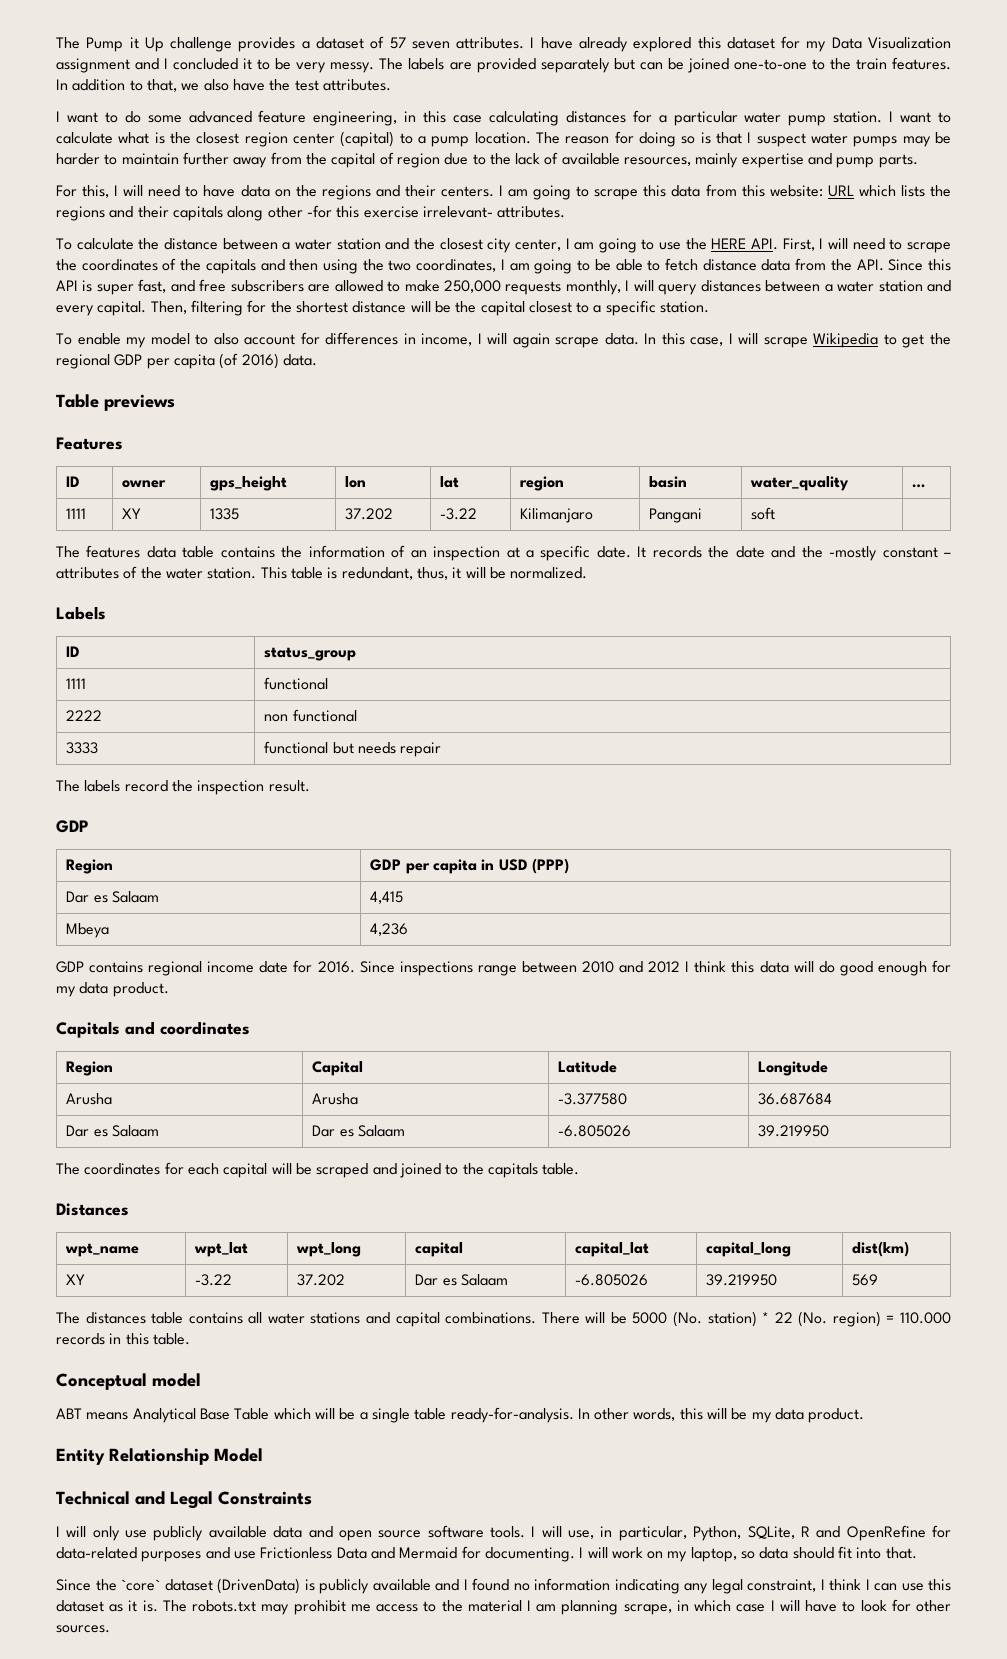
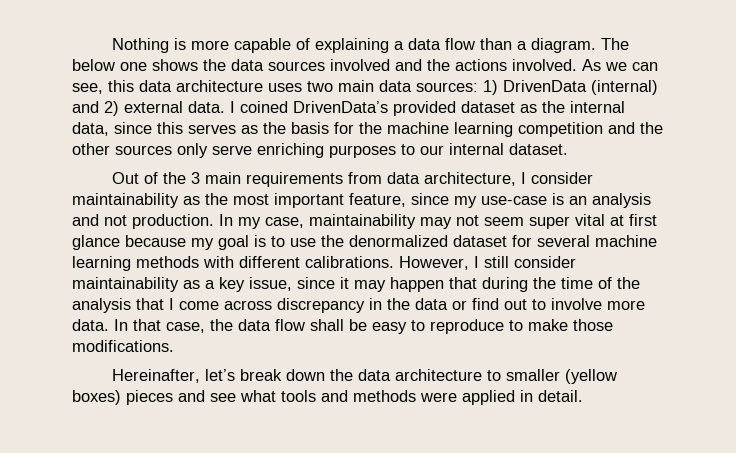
[56,36,952,52] [56,57,951,73] [56,79,391,92] [56,110,952,126] [56,131,952,147] [56,152,918,168] [56,184,951,200] [56,205,566,221] [56,238,952,253] [56,258,952,274] [56,279,952,295] [56,300,710,316] [56,332,951,348] [56,353,317,369] [56,394,175,411] [56,437,123,450] [66,476,81,487] [122,480,167,488] [210,476,288,491] [345,476,367,488] [440,476,460,488] [520,476,565,491] [649,476,688,488] [750,476,850,491] [912,484,926,488] [66,508,87,519] [122,508,142,519] [210,508,240,520] [345,508,394,520] [440,508,478,520] [520,508,594,523] [649,508,703,523] [751,507,776,520] [56,545,952,561] [56,566,588,580] [56,606,106,620] [66,646,81,657] [264,647,357,661] [66,678,87,689] [264,677,329,690] [66,710,103,721] [264,709,357,722] [66,742,99,754] [264,741,442,757] [56,780,310,795] [56,820,89,833] [66,859,114,874] [370,858,569,874] [66,891,159,903] [370,891,404,904] [66,923,110,938] [370,923,409,936] [56,960,952,976] [56,982,169,997] [56,1021,250,1038] [66,1061,114,1076] [312,1061,364,1076] [558,1061,618,1073] [758,1061,829,1076] [66,1093,113,1105] [312,1093,359,1105] [558,1093,628,1105] [758,1093,833,1105] [66,1125,159,1137] [312,1125,405,1137] [558,1125,632,1137] [758,1125,830,1137] [56,1162,580,1178] [56,1203,129,1216] [65,1243,140,1257] [194,1242,249,1257] [296,1242,362,1257] [415,1242,464,1257] [575,1242,650,1257] [706,1242,792,1257] [852,1241,910,1257] [66,1274,86,1285] [195,1274,233,1286] [297,1274,346,1286] [415,1274,508,1286] [575,1274,649,1286] [706,1274,778,1286] [852,1274,879,1286] [56,1311,951,1327] [56,1333,190,1345] [56,1373,201,1390] [56,1407,865,1423] [56,1448,263,1465] [56,1491,312,1509] [56,1525,952,1541] [56,1546,917,1562] [56,1578,951,1594] [56,1599,952,1615] [56,1625,110,1633] The Pump it Up challenge provides a dataset of 57 seven attributes. I have already explored this dataset for my Data Visualization assignment and I concluded it to be very messy. The labels are provided separately but can be joined one-to-one to the train features. In addition to that, we also have the test attributes. // I want to do some advanced feature engineering, in this case calculating distances for a particular water pump station. I want to calculate what is the closest region center (capital) to a pump location. The reason for doing so is that I suspect water pumps may be harder to maintain further away from the capital of region due to the lack of available resources, mainly expertise and pump parts. // For this, I will need to have data on the regions and their centers. I am going to scrape this data from this website: URL which lists the regions and their capitals along other -for this exercise irrelevant- attributes. // To calculate the distance between a water station and the closest city center, I am going to use the HERE API. First, I will need to scrape the coordinates of the capitals and then using the two coordinates, I am going to be able to fetch distance data from the API. Since this API is super fast, and free subscribers are allowed to make 250,000 requests monthly, I will query distances between a water station and every capital. Then, filtering for the shortest distance will be the capital closest to a specific station. // To enable my model to also account for differences in income, I will again scrape data. In this case, I will scrape Wikipedia to get the regional GDP per capita (of 2016) data. // Table previews // Features // ID | owner | gps_height | lon | lat | region | basin | water_quality | … // 1111 | XY | 1335 | 37.202 | -3.22 | Kilimanjaro | Pangani | soft | // The features data table contains the information of an inspection at a specific date. It records the date and the -mostly constant – attributes of the water station. This table is redundant, thus, it will be normalized. // Labels // ID | status_group // 1111 | functional // 2222 | non functional // 3333 | functional but needs repair // The labels record the inspection result. // GDP // Region | GDP per capita in USD (PPP) // Dar es Salaam | 4,415 // Mbeya | 4,236 // GDP contains regional income date for 2016. Since inspections range between 2010 and 2012 I think this data will do good enough for my data product. // Capitals and coordinates // Region | Capital | Latitude | Longitude // Arusha | Arusha | -3.377580 | 36.687684 // Dar es Salaam | Dar es Salaam | -6.805026 | 39.219950 // The coordinates for each capital will be scraped and joined to the capitals table. // Distances // wpt_name | wpt_lat | wpt_long | capital | capital_lat | capital_long | dist(km) // XY | -3.22 | 37.202 | Dar es Salaam | -6.805026 | 39.219950 | 569 // The distances table contains all water stations and capital combinations. There will be 5000 (No. station) * 22 (No. region) = 110.000 records in this table. // Conceptual model // ABT means Analytical Base Table which will be a single table ready-for-analysis. In other words, this will be my data product. // Entity Relationship Model // Technical and Legal Constraints // I will only use publicly available data and open source software tools. I will use, in particular, Python, SQLite, R and OpenRefine for data-related purposes and use Frictionless Data and Mermaid for documenting. I will work on my laptop, so data should fit into that. // Since the `core` dataset (DrivenData) is publicly available and I found no information indicating any legal constraint, I think I can use this dataset as it is. The robots.txt may prohibit me access to the material I am planning scrape, in which case I will have to look for other sources. -> [111,38,629,53] [72,59,658,71] [72,80,658,95] [72,101,625,116] [72,122,663,137] [72,143,568,158] [111,172,593,187] [72,193,651,208] [72,214,657,229] [72,235,657,250] [72,256,576,271] [72,277,640,292] [72,298,645,313] [72,319,613,334] [72,340,174,352] [111,369,617,384] [72,390,583,405] Nothing is more capable of explaining a data flow than a diagram. The below one shows the data sources involved and the actions involved. As we can see, this data architecture uses two main data sources: 1) DrivenData (internal) and 2) external data. I coined DrivenData’s provided dataset as the internal data, since this serves as the basis for the machine learning competition and the other sources only serve enriching purposes to our internal dataset. // Out of the 3 main requirements from data architecture, I consider maintainability as the most important feature, since my use-case is an analysis and not production. In my case, maintainability may not seem super vital at first glance because my goal is to use the denormalized dataset for several machine learning methods with different calibrations. However, I still consider maintainability as a key issue, since it may happen that during the time of the analysis that I come across discrepancy in the data or find out to involve more data. In that case, the data flow shall be easy to reproduce to make those modifications. // Hereinafter, let’s break down the data architecture to smaller (yellow boxes) pieces and see what tools and methods were applied in detail.

